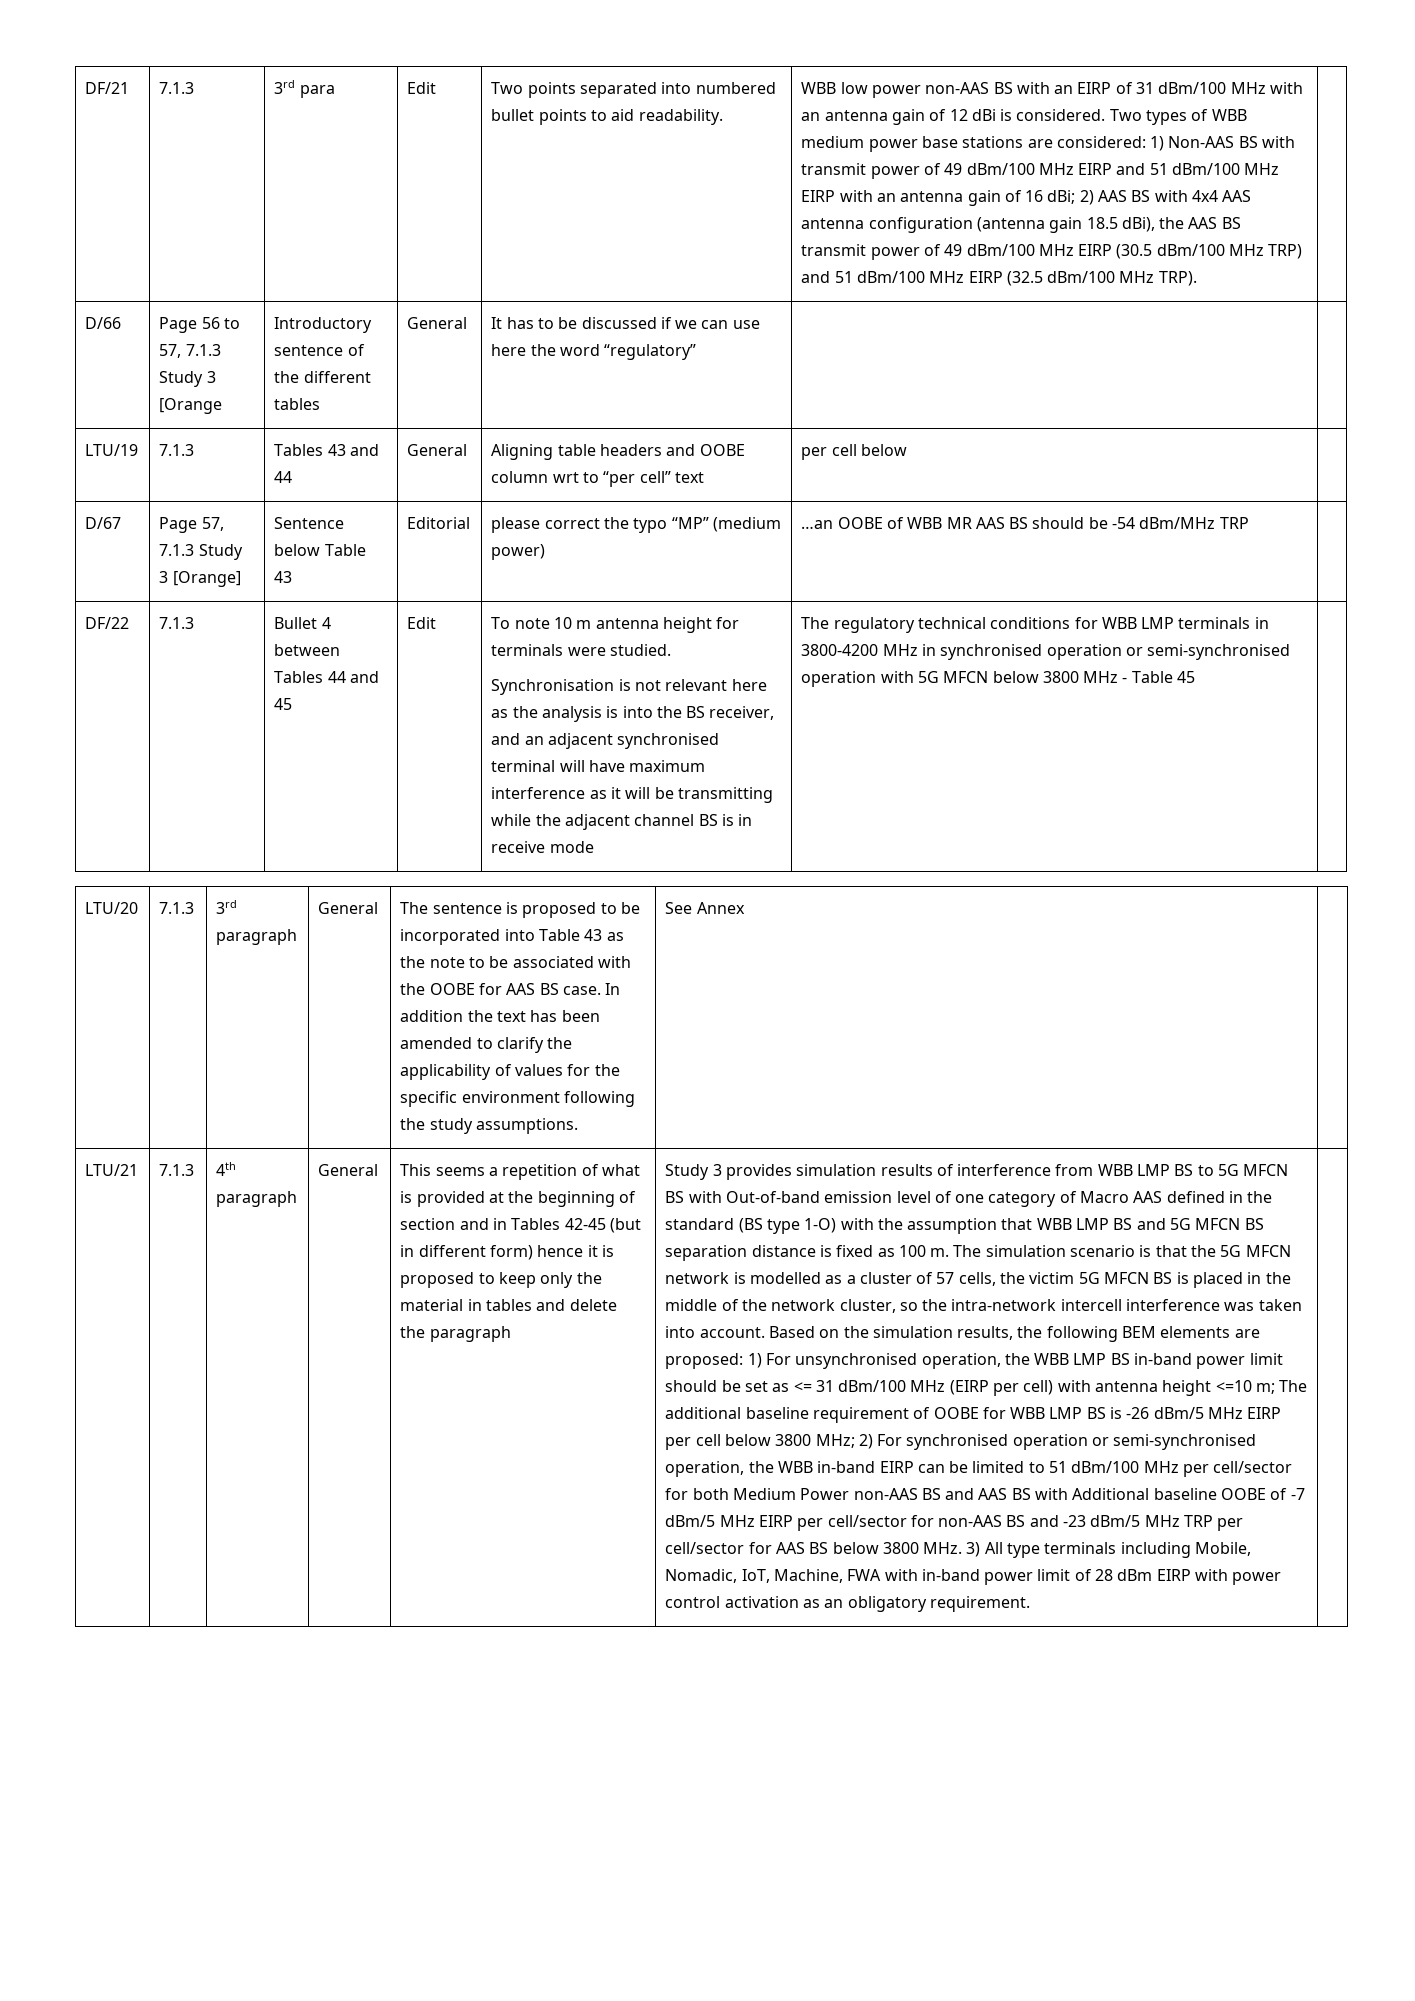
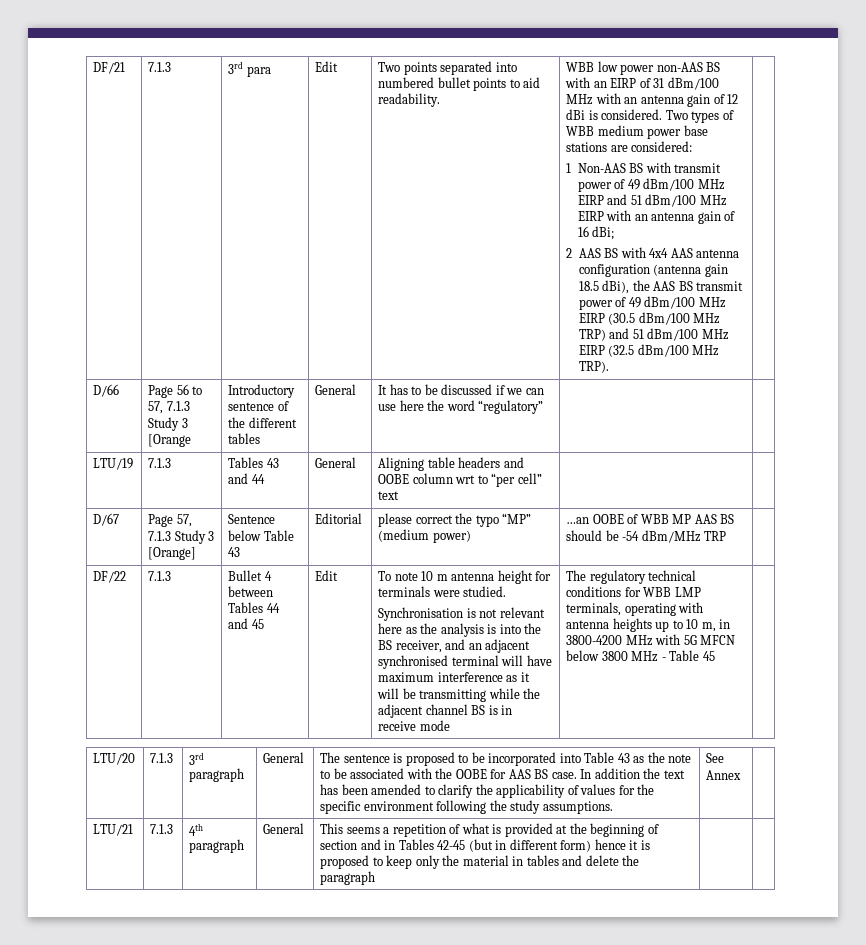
[1150,136,1165,151] 1) -> [566,163,572,173] // 1
[1079,190,1094,205] 2) -> [566,248,573,258] // 2
[801,444,907,460] per cell below -> (400, 495) none
[946,517,972,529] MR -> [672,514,692,524] MP
[1178,617,1269,629] [801,644,1291,660] [801,671,877,687] terminals in 3800-4200 MHz in synchronised operation or semi-synchronised operation -> [566,602,704,616] [566,618,731,632] [566,635,653,646] terminals, operating with antenna heights up to 10 m, in 3800-4200 MHz
[665,1164,1289,1180] [665,1191,1273,1207] [665,1218,1264,1234] [665,1245,1291,1261] [665,1272,1291,1288] [665,1299,1302,1313] [665,1326,1260,1342] [665,1353,1283,1369] [665,1380,1308,1396] [665,1407,1282,1423] [665,1434,1257,1450] [665,1461,1293,1477] [665,1488,1305,1500] [665,1515,1244,1531] [665,1542,1252,1558] [665,1569,1282,1585] [665,1596,1030,1612] Study 3 provides simulation results of interference from WBB LMP BS to 5G MFCN BS with Out-of-band emission level of one category of Macro AAS defined in the standard (BS type 1-O) with the assumption that WBB LMP BS and 5G MFCN BS separation distance is fixed as 100 m. The simulation scenario is that the 5G MFCN network is modelled as a cluster of 57 cells, the victim 5G MFCN BS is placed in the middle of the network cluster, so the intra-network intercell interference was taken into account. Based on the simulation results, the following BEM elements are proposed: 1) For unsynchronised operation, the WBB LMP BS in-band power limit should be set as <= 31 dBm/100 MHz (EIRP per cell) with antenna height <=10 m; The additional baseline requirement of OOBE for WBB LMP BS is -26 dBm/5 MHz EIRP per cell below 3800 MHz; 2) For synchronised operation or semi-synchronised operation, the WBB in-band EIRP can be limited to 51 dBm/100 MHz per cell/sector for both Medium Power non-AAS BS and AAS BS with Additional baseline OOBE of -7 dBm/5 MHz EIRP per cell/sector for non-AAS BS and -23 dBm/5 MHz TRP per cell/sector for AAS BS below 3800 MHz. 3) All type terminals including Mobile, Nomadic, IoT, Machine, FWA with in-band power limit of 28 dBm EIRP with power control activation as an obligatory requirement. -> (376, 878) none

